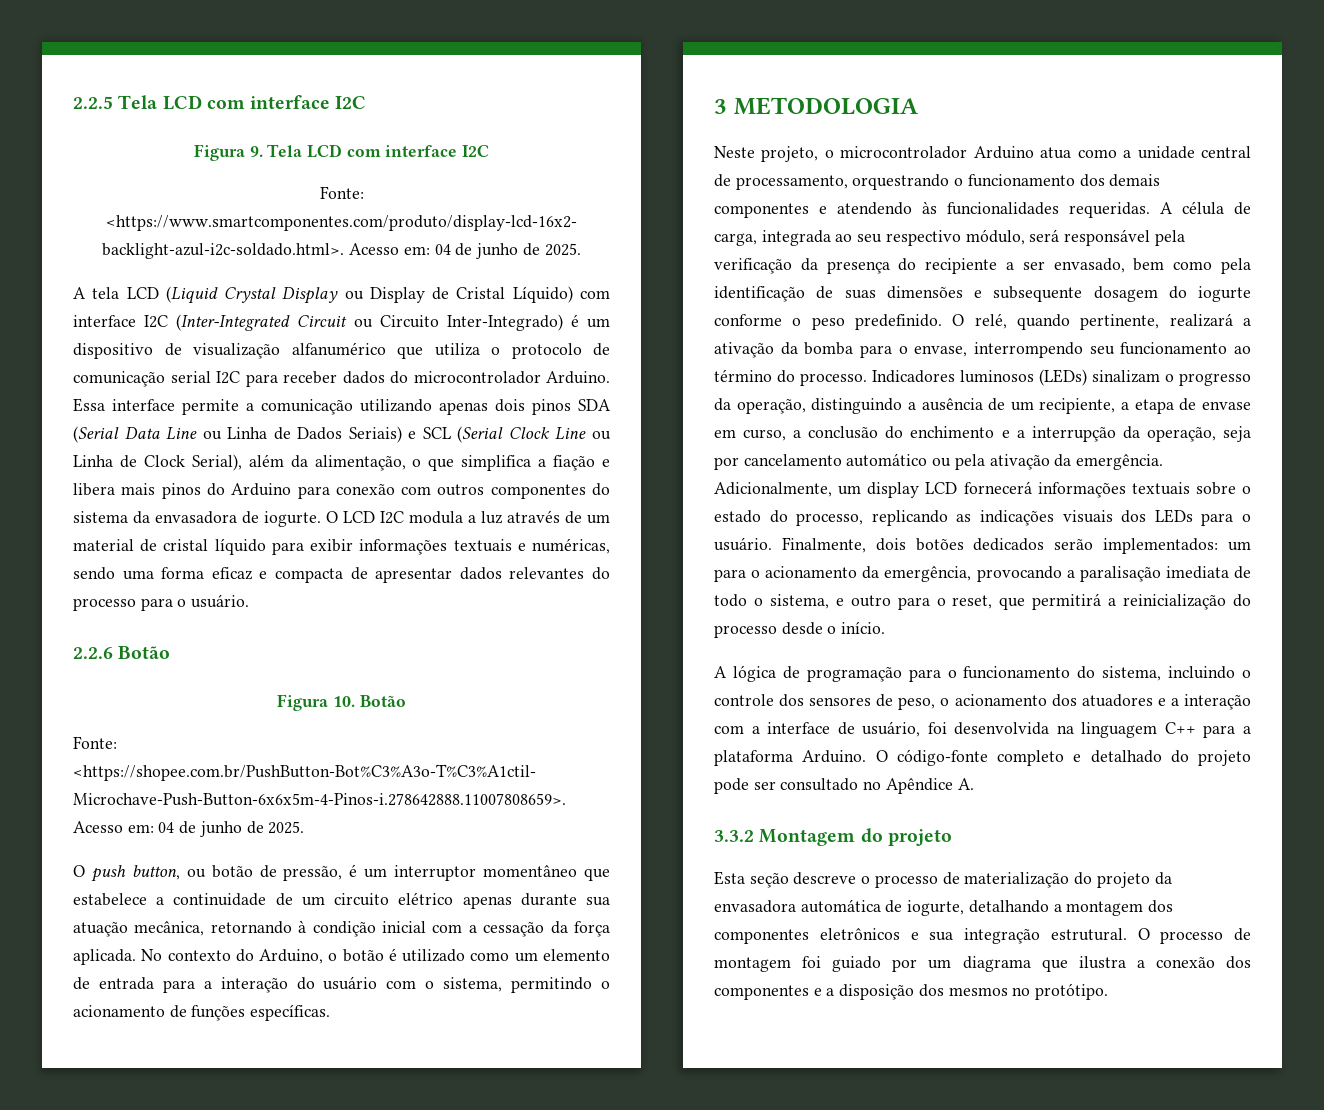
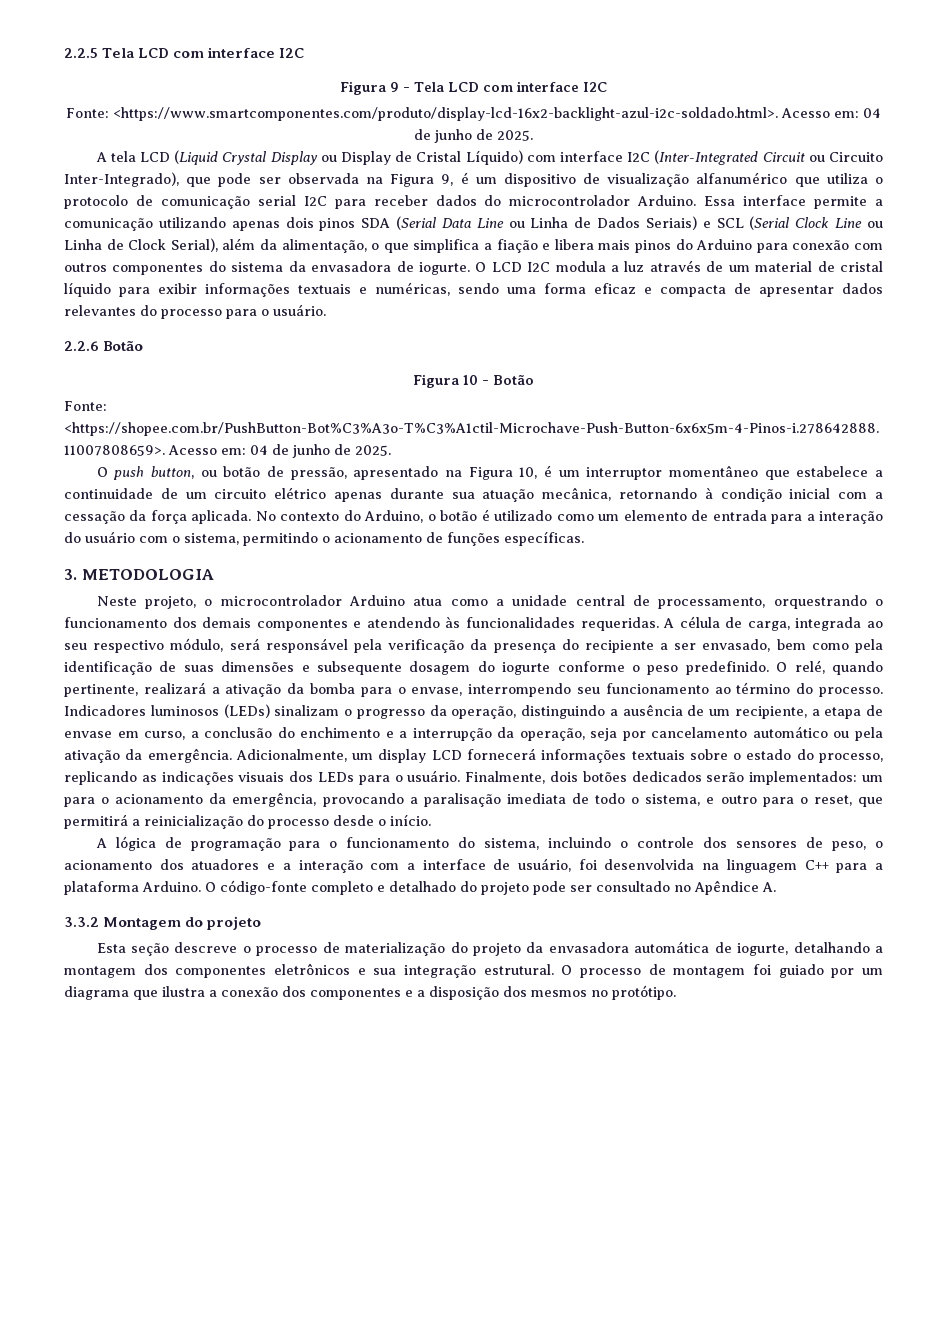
[249,146,263,157] 9. -> [390,82,411,92] 9 -
[446,314,563,331] Inter-Integrado) -> [64,172,454,187] Inter-Integrado), que pode ser observada na Figura 9,
[333,696,355,707] 10. -> [463,375,489,385] 10 -
(343, 873) none -> [353,466,538,480] apresentado na Figura 10,
[714,99,727,114] 3 -> [64,569,77,580] 3.

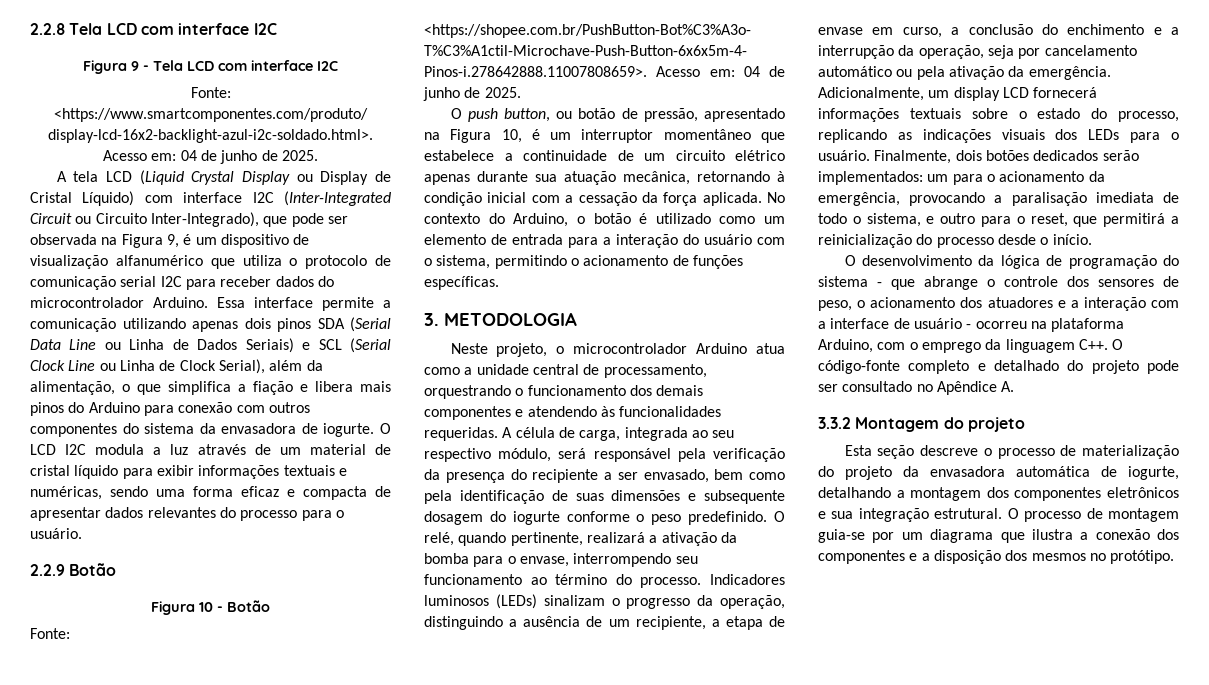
[64,48,98,58] 2.2.5 -> [30,23,65,35] 2.2.8
[64,341,99,351] 2.2.6 -> [30,564,65,576] 2.2.9
[95,836,612,851] A lógica de programação para o funcionamento do sistema, incluindo -> [844,255,1179,269] [818,276,978,290] O desenvolvimento da lógica de programação do sistema - que abrange
[518,858,884,873] [64,881,201,895] usuário, foi desenvolvida na linguagem C++ para a plataforma Arduino. -> [913,318,1125,332] [818,339,1108,353] usuário - ocorreu na plataforma Arduino, com o emprego da linguagem C++.
[753,964,824,978] foi guiado -> [818,529,865,543] guia-se

